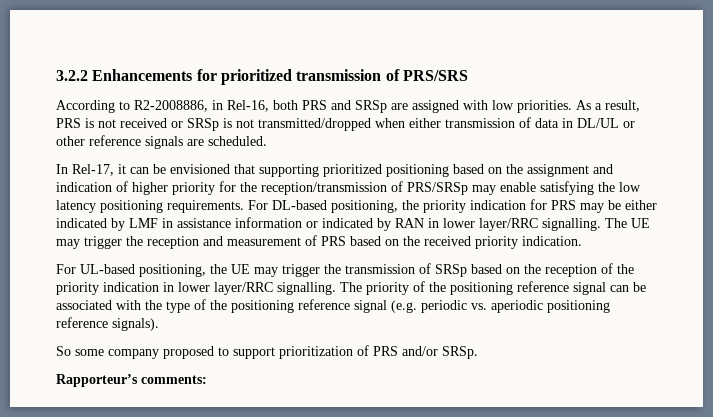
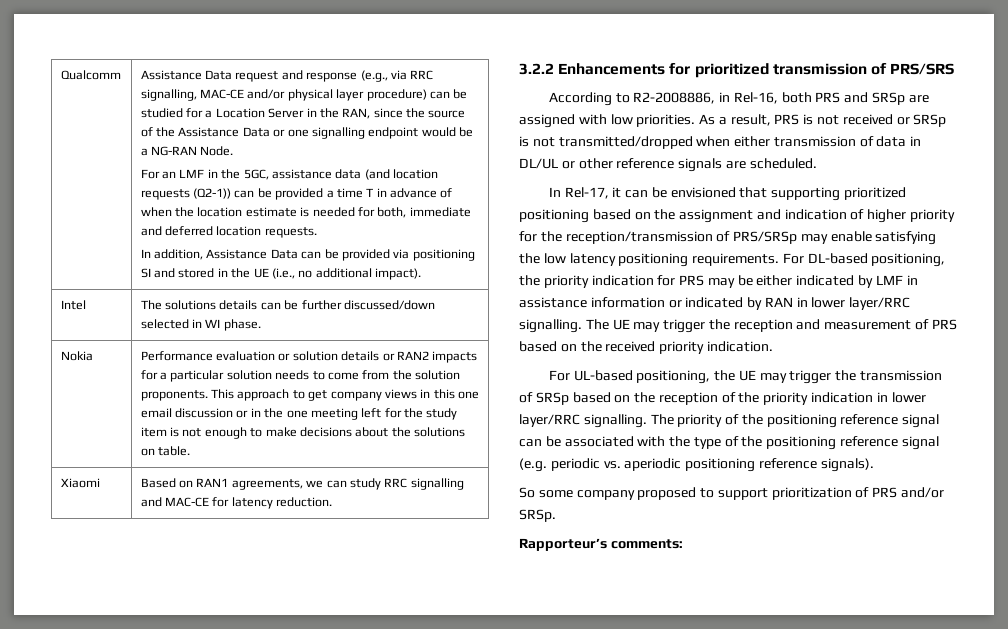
(56, 75) none -> [60,70,121,80] [140,70,434,82] [140,89,468,101] [140,108,466,119] [140,127,473,139] [140,146,234,156] [140,169,438,180] [140,188,453,200] [140,207,471,218] [140,226,317,238] [140,249,475,261] [140,268,421,280] [60,300,86,310] [140,300,435,310] [140,319,261,331] [60,351,93,361] [140,351,478,363] [140,370,460,382] [140,389,479,401] [140,408,458,420] [140,427,465,439] [140,446,190,456] [60,478,100,488] [140,478,464,490] [140,497,333,509] Qualcomm | Assistance Data request and response (e.g., via RRC signalling, MAC-CE and/or physical layer procedure) can be studied for a Location Server in the RAN, since the source of the Assistance Data or one signalling endpoint would be a NG-RAN Node. // For an LMF in the 5GC, assistance data (and location requests (Q2-1)) can be provided a time T in advance of when the location estimate is needed for both, immediate and deferred location requests. // In addition, Assistance Data can be provided via positioning SI and stored in the UE (i.e., no additional impact). // Intel | The solutions details can be further discussed/down selected in WI phase. // Nokia | Performance evaluation or solution details or RAN2 impacts for a particular solution needs to come from the solution proponents. This approach to get company views in this one email discussion or in the one meeting left for the study item is not enough to make decisions about the solutions on table. // Xiaomi | Based on RAN1 agreements, we can study RRC signalling and MAC-CE for latency reduction. //

